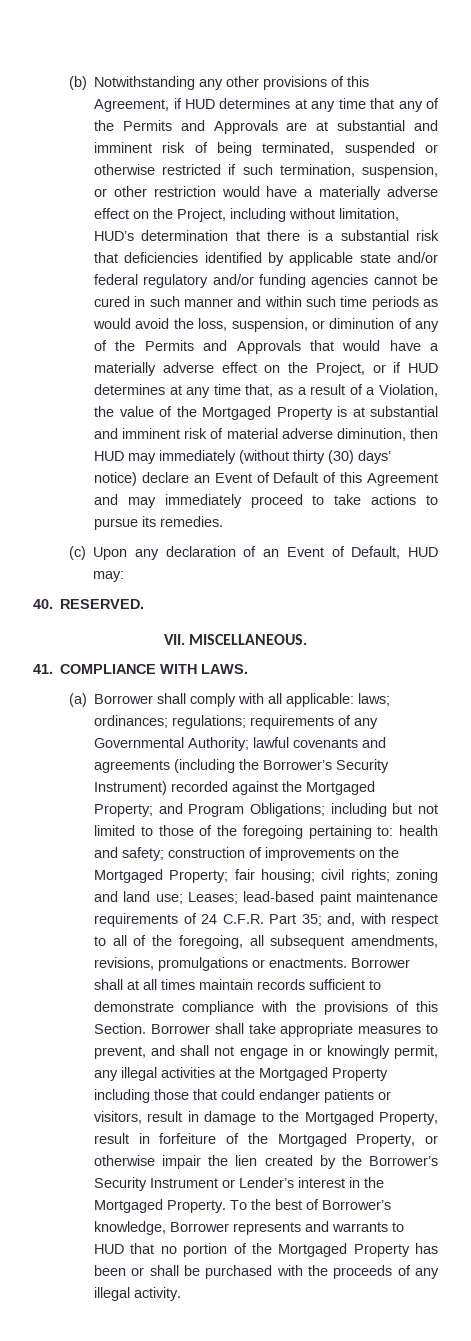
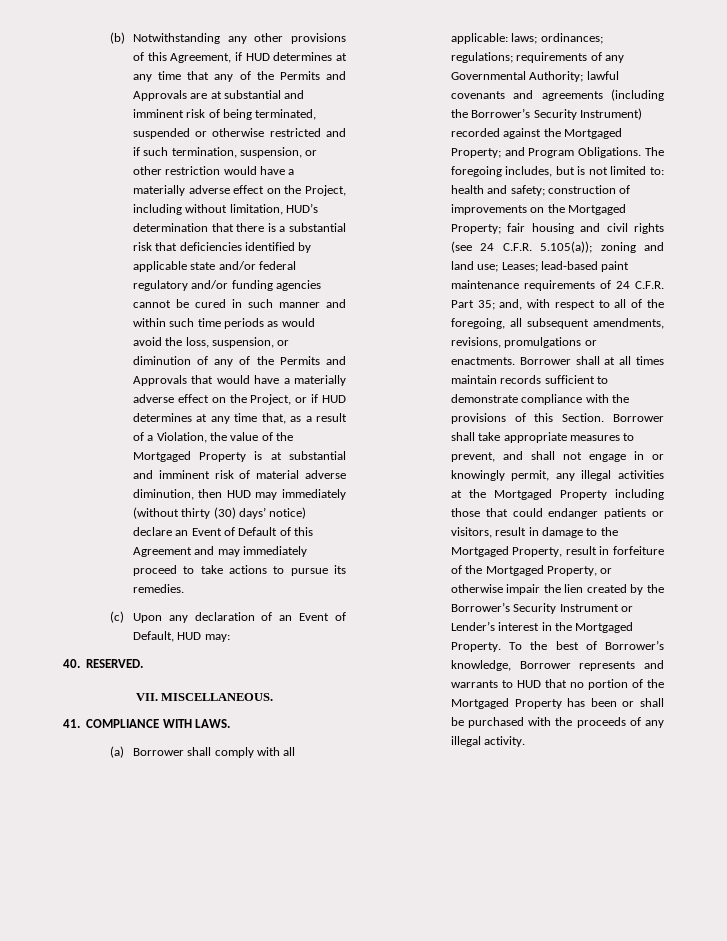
(222, 169) none -> [326,128,346,137] and
[250,803,438,817] [94,825,372,839] Obligations; including but not limited to those of the foregoing pertaining -> [578,147,664,158] [450,166,647,177] Obligations. The foregoing includes, but is not limited
[261,869,390,883] housing; civil rights; -> [531,223,664,234] [450,241,593,253] housing and civil rights (see 24 C.F.R. 5.105(a));

